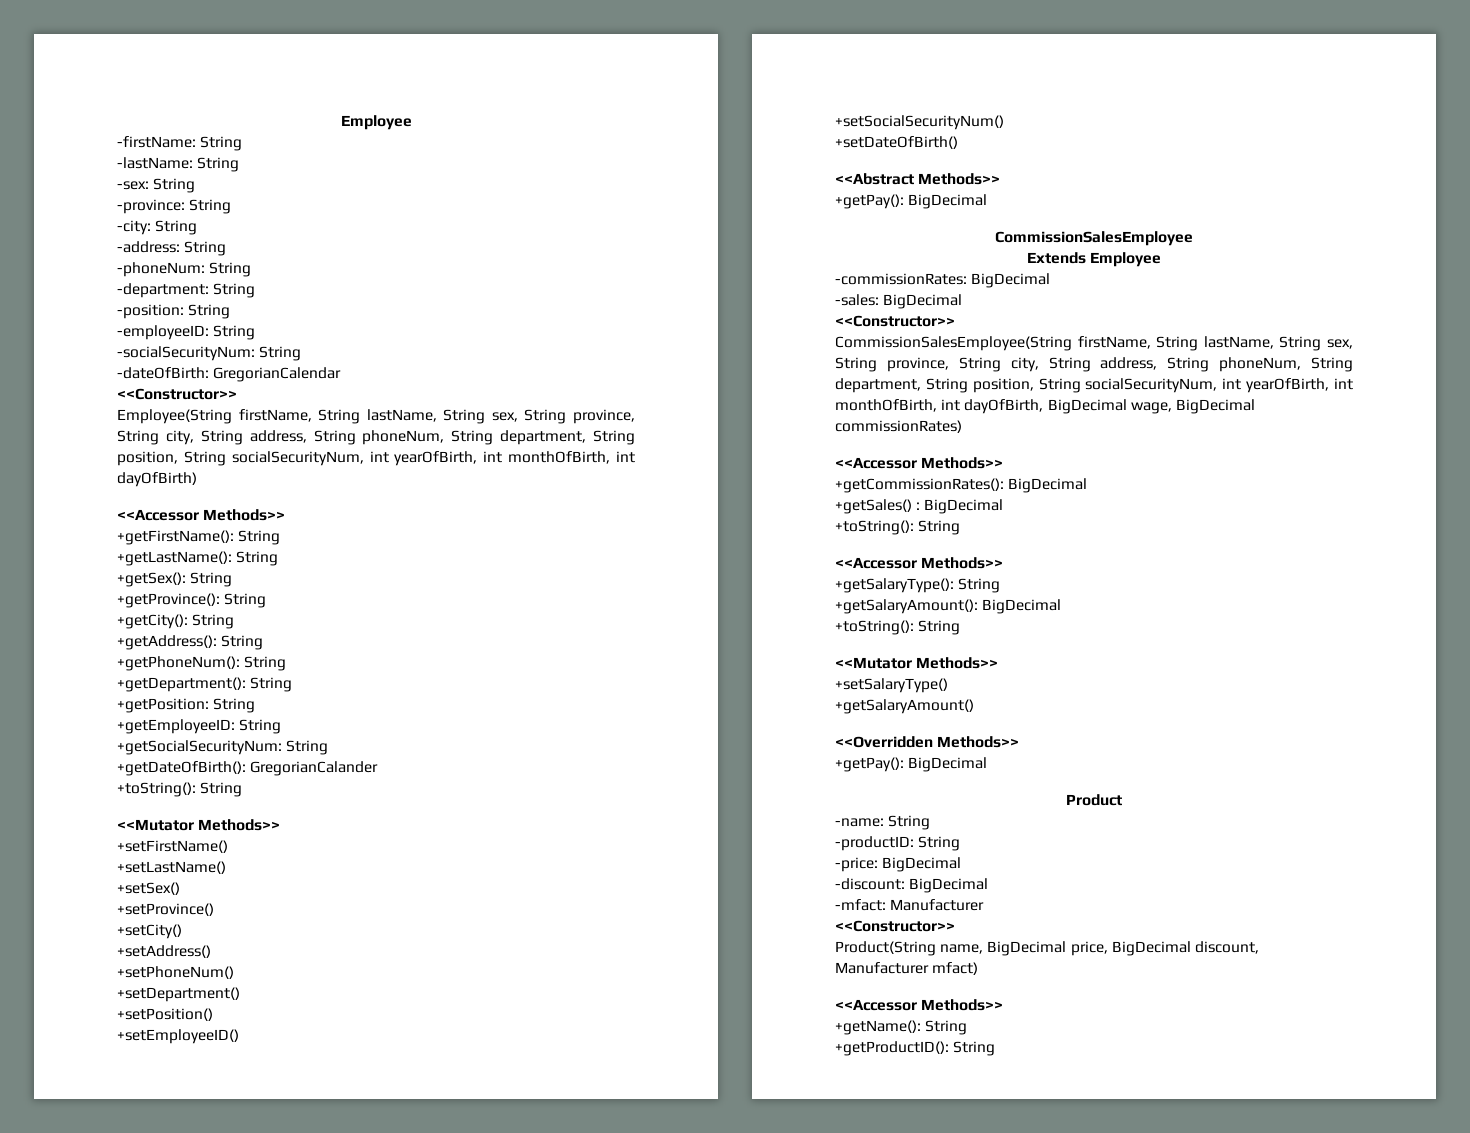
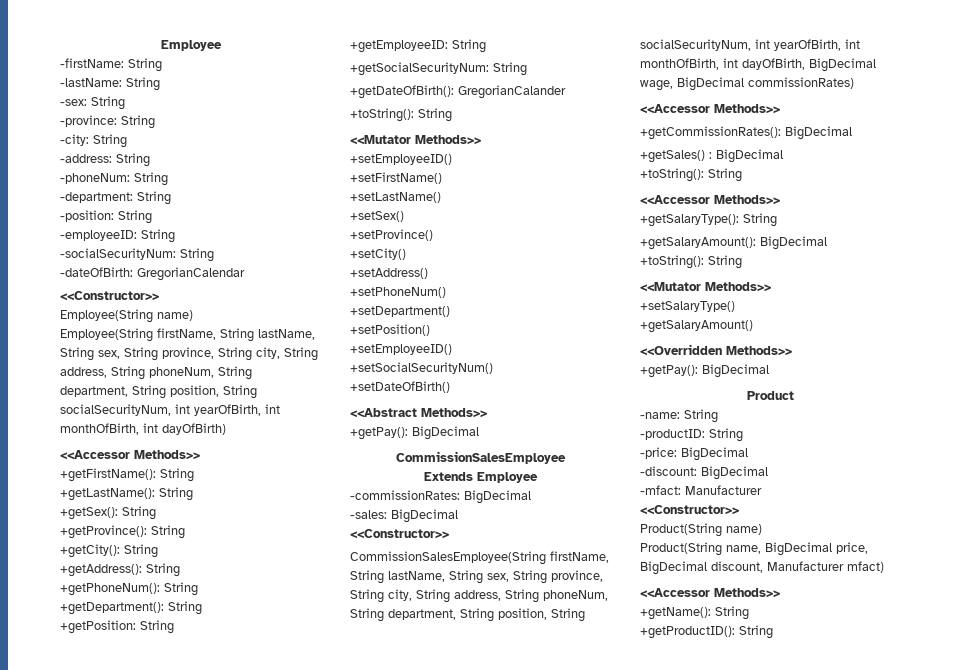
(237, 394) none -> [60,309,193,323] // Employee(String name)
(281, 825) none -> [350,154,452,165] // +setEmployeeID()
(955, 926) none -> [640,523,762,537] // Product(String name)

